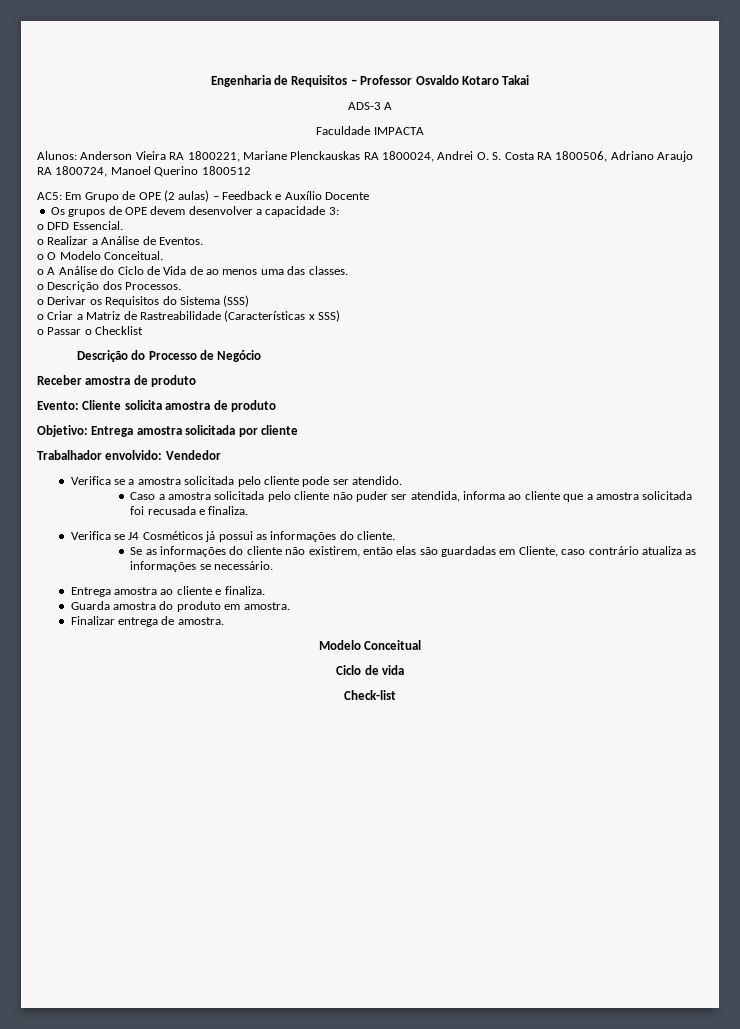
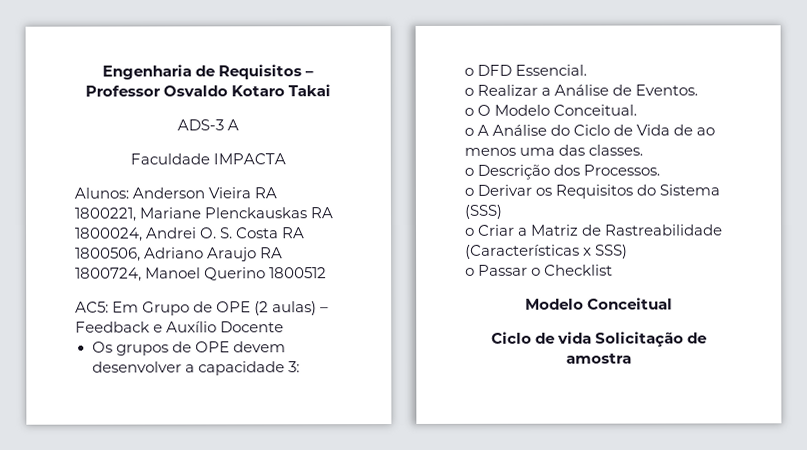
[76,350,262,362] [37,375,197,387] [37,400,276,412] [37,425,298,437] [37,450,221,460] [70,476,403,487] [130,491,693,502] [130,506,249,515] [70,531,396,542] [130,546,697,557] [130,561,274,572] [70,586,265,597] [70,601,290,612] [70,616,224,627] // Descrição do Processo de Negócio // Receber amostra de produto // Evento: Cliente solicita amostra de produto // Objetivo: Entrega amostra solicitada por cliente // Trabalhador envolvido: Vendedor // Verifica se a amostra solicitada pelo cliente pode ser atendido. // Caso a amostra solicitada pelo cliente não puder ser atendida, informa ao cliente que a amostra solicitada foi recusada e finaliza. // Verifica se J4 Cosméticos já possui as informações do cliente. // Se as informações do cliente não existirem, então elas são guardadas em Cliente, caso contrário atualiza as informações se necessário. // Entrega amostra ao cliente e finaliza. // Guarda amostra do produto em amostra. // Finalizar entrega de amostra. -> (614, 270) none
[344,690,396,700] // Check-list -> [595,331,708,348] [566,353,632,364] Solicitação de amostra

